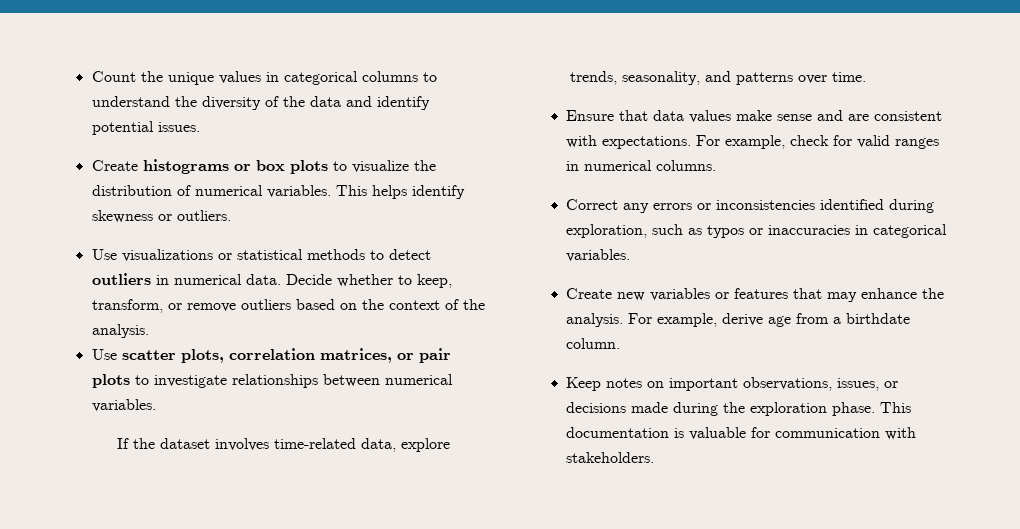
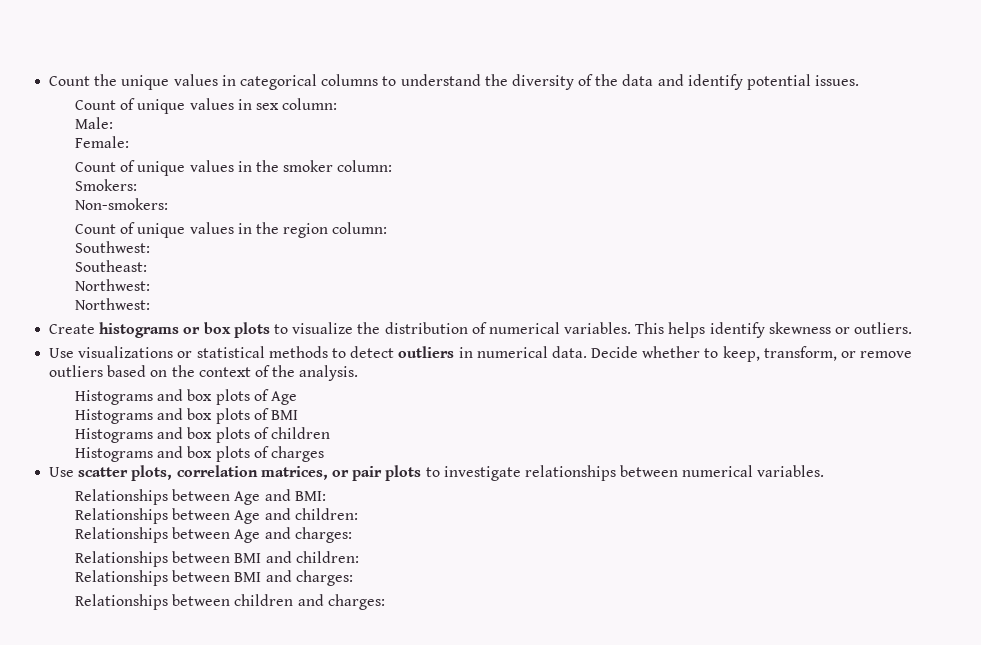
(200, 127) none -> [74,98,338,114] [74,117,113,129] [74,136,129,148] [74,160,393,176] [74,179,137,191] [74,198,168,210] [74,222,388,238] [74,241,150,253] [74,260,147,272] [74,279,150,291] [74,298,150,310] // Count of unique values in sex column: // Male: // Female: // Count of unique values in the smoker column: // Smokers: // Non-smokers: // Count of unique values in the region column: // Southwest: // Southeast: // Northwest: // Northwest:
(149, 331) none -> [74,389,297,405] [74,408,298,424] [74,427,330,443] [74,446,324,462] // Histograms and box plots of Age // Histograms and box plots of BMI // Histograms and box plots of children // Histograms and box plots of charges
[116,438,450,452] [569,71,866,85] [565,110,942,123] [565,135,939,149] [565,160,716,171] [565,199,934,213] [565,224,947,238] [565,249,630,262] [565,288,944,302] [565,313,910,327] [565,338,620,349] [565,377,898,391] [565,402,911,416] [565,427,916,440] [565,452,654,463] If the dataset involves time-related data, explore trends, seasonality, and patterns over time. // Ensure that data values make sense and are consistent with expectations. For example, check for valid ranges in numerical columns. // Correct any errors or inconsistencies identified during exploration, such as typos or inaccuracies in categorical variables. // Create new variables or features that may enhance the analysis. For example, derive age from a birthdate column. // Keep notes on important observations, issues, or decisions made during the exploration phase. This documentation is valuable for communication with stakeholders. -> [74,489,326,505] [74,508,358,524] [74,527,352,543] [74,551,359,567] [74,570,353,586] [74,594,385,610] Relationships between Age and BMI: // Relationships between Age and children: // Relationships between Age and charges: // Relationships between BMI and children: // Relationships between BMI and charges: // Relationships between children and charges:

